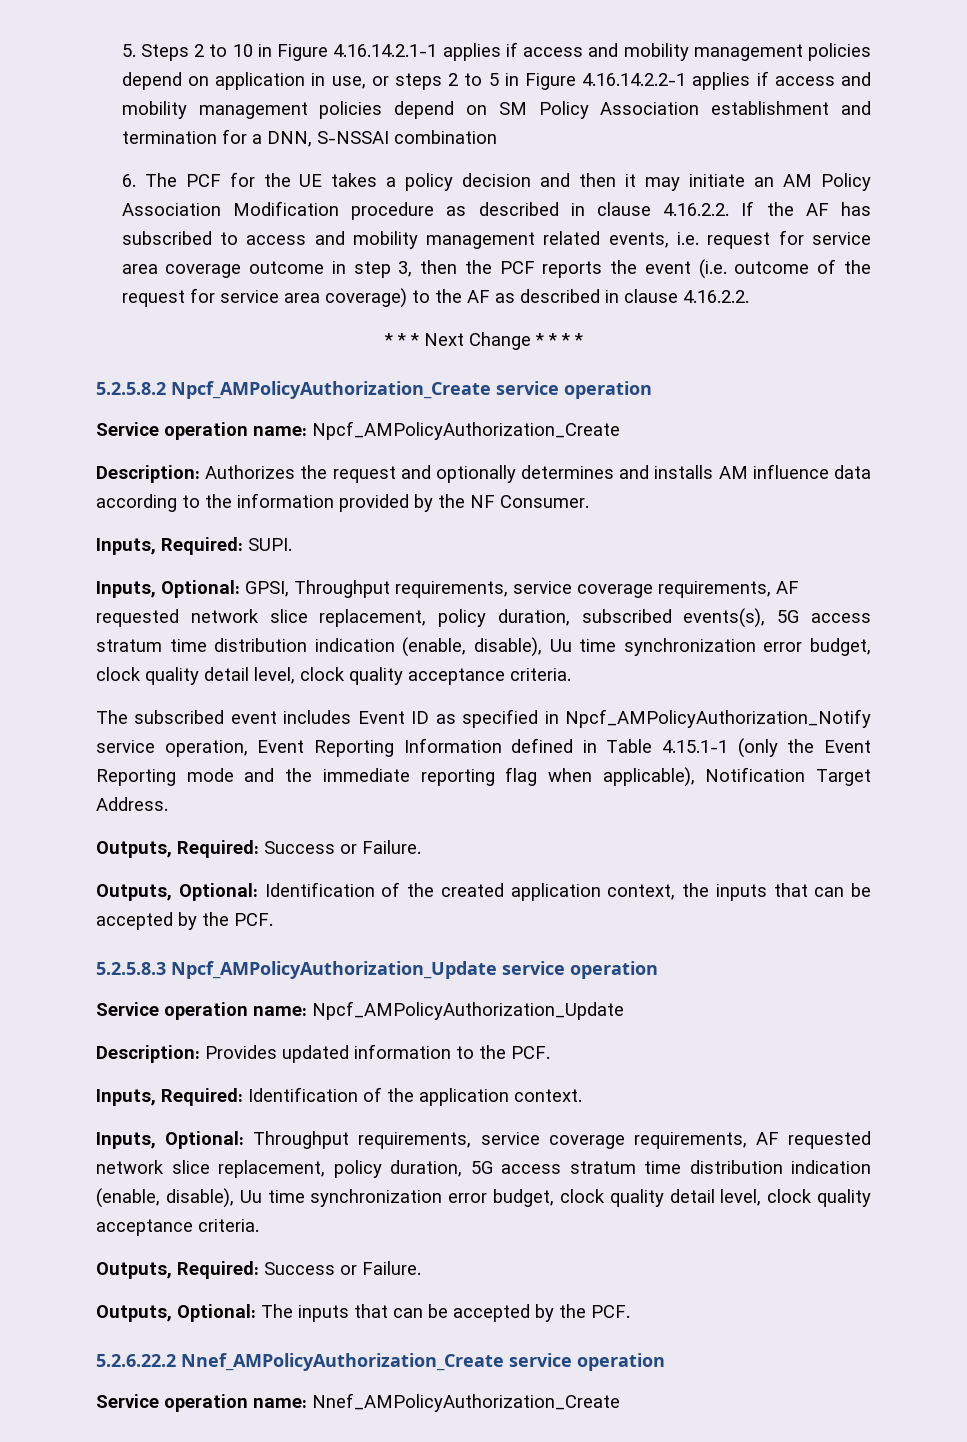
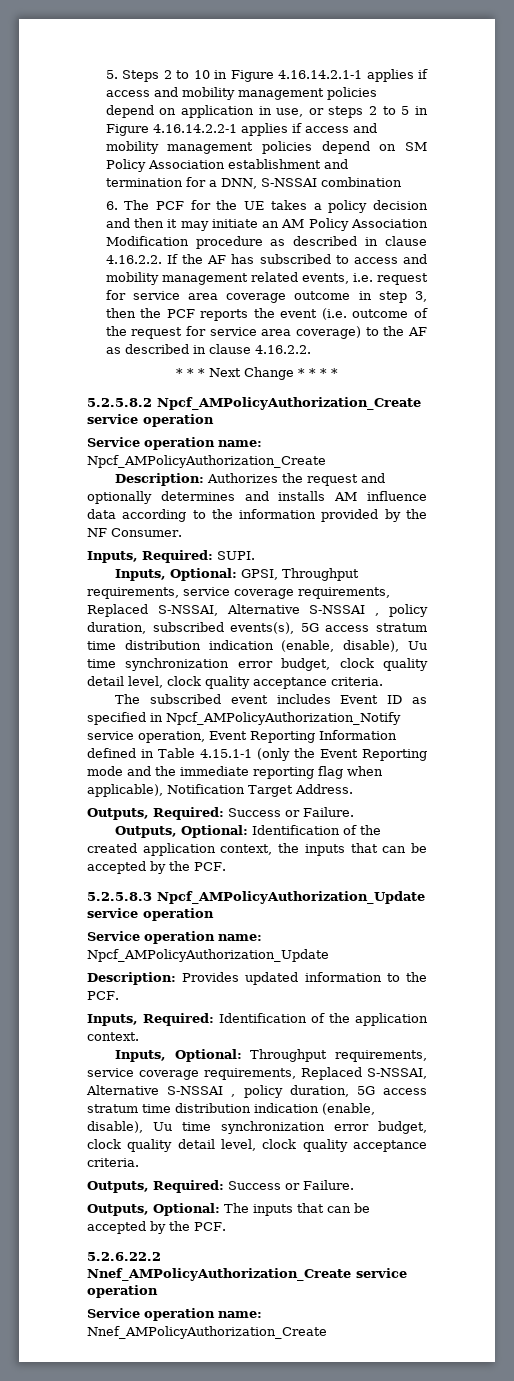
[776,581,799,594] [96,609,427,627] AF requested network slice replacement, -> [87,604,380,617] Replaced S-NSSAI, Alternative S-NSSAI ,
[755,1131,871,1149] [96,1160,325,1178] AF requested network slice replacement, -> [301,1067,427,1080] [86,1085,236,1097] Replaced S-NSSAI, Alternative S-NSSAI ,

